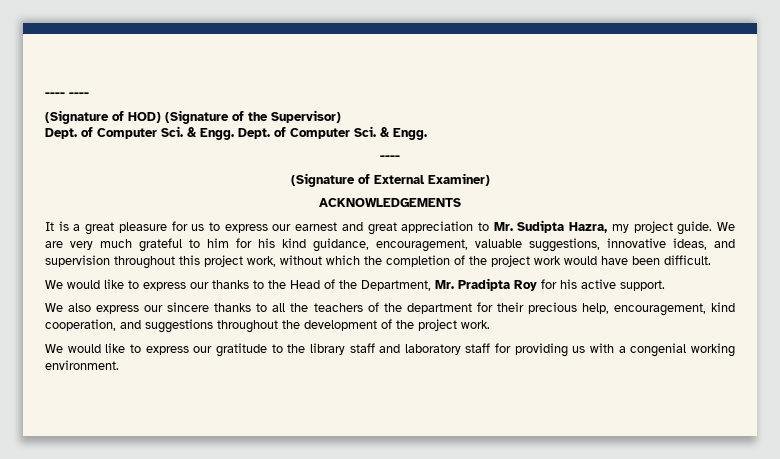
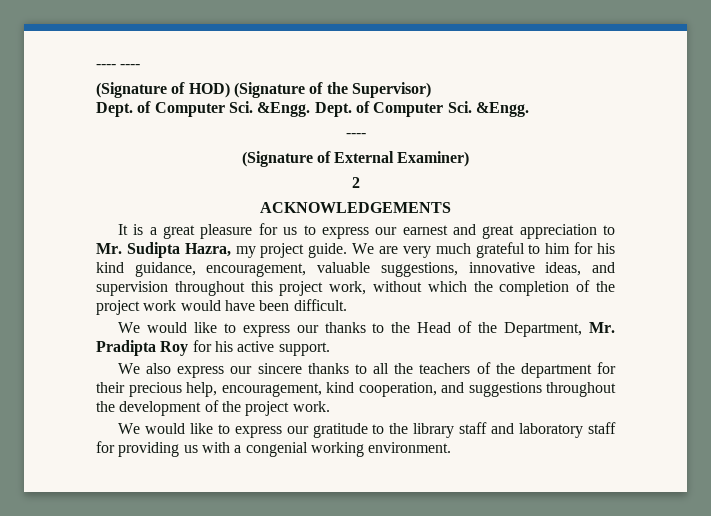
[187,126,427,140] & Engg. Dept. of Computer Sci. & Engg. -> [257,101,529,117] &Engg. Dept. of Computer Sci. &Engg.
(490, 179) none -> [351,177,360,188] // 2

